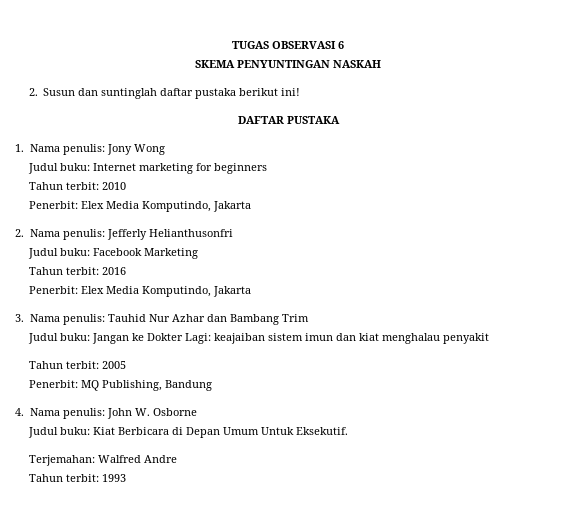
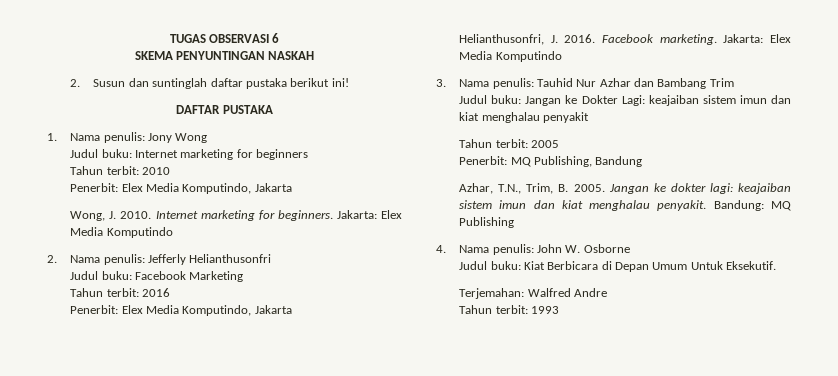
(251, 206) none -> [70,210,402,221] [70,227,173,238] // Wong, J. 2010. Internet marketing for beginners. Jakarta: Elex Media Komputindo
(251, 291) none -> [459,34,791,45] [459,51,562,62] // Helianthusonfri, J. 2016. Facebook marketing. Jakarta: Elex Media Komputindo
(212, 385) none -> [459,183,791,194] [459,200,791,211] [459,217,515,228] // Azhar, T.N., Trim, B. 2005. Jangan ke dokter lagi: keajaiban sistem imun dan kiat menghalau penyakit. Bandung: MQ Publishing

